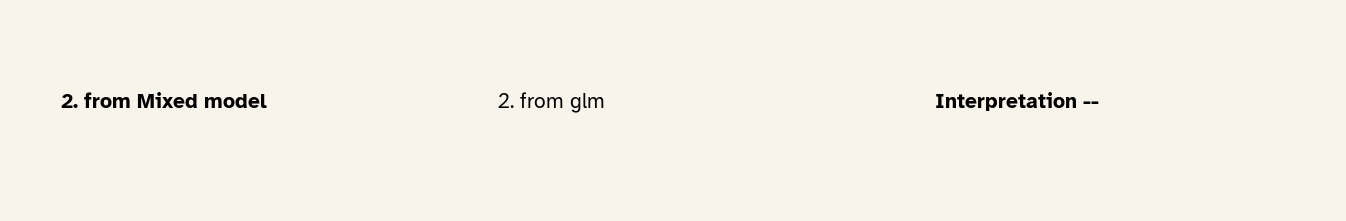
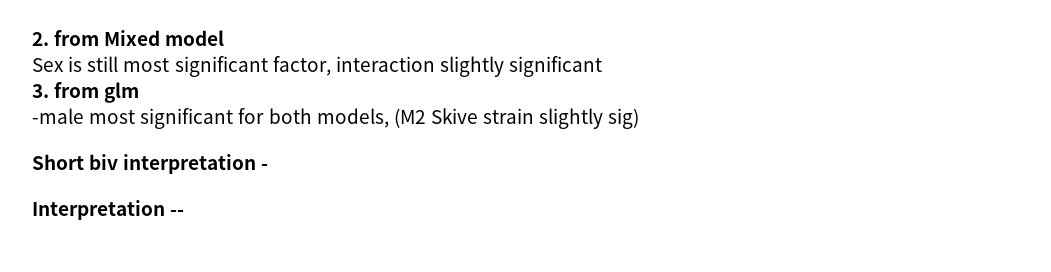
[498,92,605,113] 2. from glm -> [32,56,603,77] [32,82,140,103] [32,108,640,129] [32,154,269,174] Sex is still most significant factor, interaction slightly significant // 3. from glm // -male most significant for both models, (M2 Skive strain slightly sig) // Short biv interpretation -

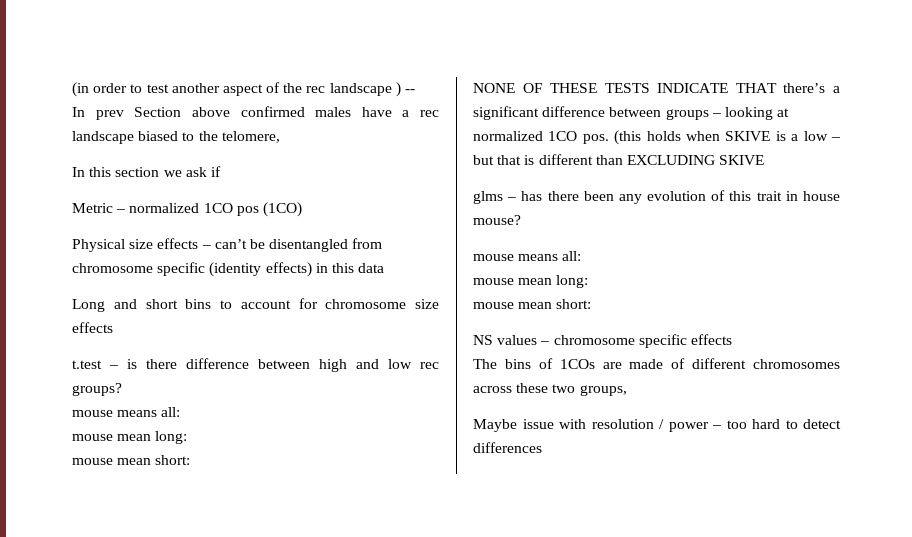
[32,30,225,46] [32,56,603,77] [32,82,140,103] [32,108,640,129] [32,154,269,174] [32,200,185,220] 2. from Mixed model // Sex is still most significant factor, interaction slightly significant // 3. from glm // -male most significant for both models, (M2 Skive strain slightly sig) // Short biv interpretation - // Interpretation -- -> [72,82,416,97] [72,106,439,120] [72,131,280,144] [72,166,221,177] [72,202,302,217] [72,238,383,252] [72,262,385,277] [72,298,439,312] [72,322,113,333] [72,358,439,372] [72,383,122,396] [72,407,181,417] [72,431,188,444] [72,455,191,465] [473,83,840,93] [473,106,790,120] [473,130,840,145] [473,154,765,165] [473,190,840,204] [473,215,521,225] [473,251,582,261] [473,275,589,288] [473,299,592,309] [473,334,732,348] [473,358,840,369] [473,383,627,396] [473,419,841,432] [473,442,542,453] (in order to test another aspect of the rec landscape ) -- // In prev Section above confirmed males have a rec landscape biased to the telomere, // In this section we ask if // Metric – normalized 1CO pos (1CO) // Physical size effects – can’t be disentangled from chromosome specific (identity effects) in this data // Long and short bins to account for chromosome size effects // t.test – is there difference between high and low rec groups? // mouse means all: // mouse mean long: // mouse mean short: // NONE OF THESE TESTS INDICATE THAT there’s a significant difference between groups – looking at normalized 1CO pos. (this holds when SKIVE is a low – but that is different than EXCLUDING SKIVE // glms – has there been any evolution of this trait in house mouse? // mouse means all: // mouse mean long: // mouse mean short: // NS values – chromosome specific effects // The bins of 1COs are made of different chromosomes across these two groups, // Maybe issue with resolution / power – too hard to detect differences

